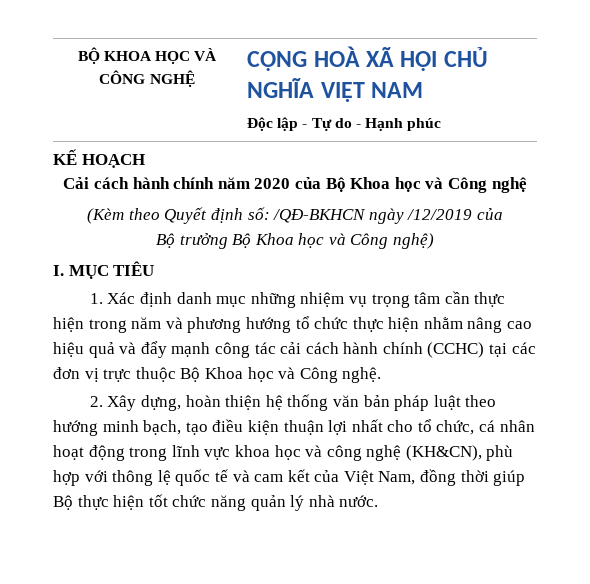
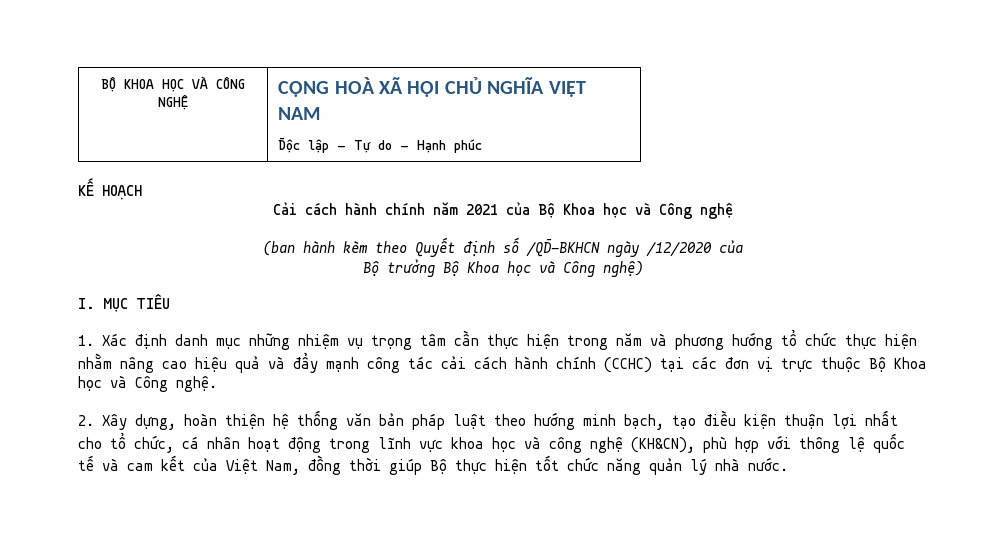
[254,178,291,189] 2020 -> [465,204,498,215] 2021
[87,208,125,224] (Kèm -> [262,241,368,256] (ban hành kèm
[247,207,270,220] số: -> [502,237,519,253] số
[407,209,473,220] /12/2019 -> [645,241,711,257] /12/2020

